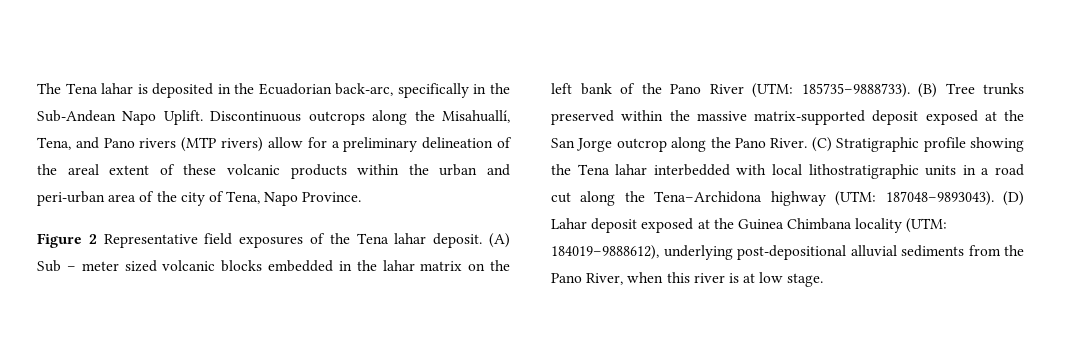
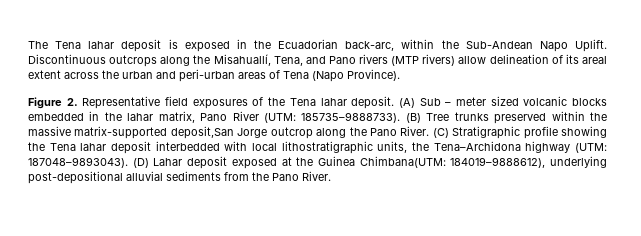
[137,83,214,98] is deposited -> [121,39,230,52] deposit is exposed
[397,83,487,98] specifically in -> [401,39,435,49] within
[307,137,418,152] for a preliminary -> (487, 60) none
[37,164,57,175] the -> [565,54,579,64] its
[159,164,511,179] [37,191,362,206] of these volcanic products within the urban and peri-urban area of the city of Tena, Napo Province. -> [64,69,400,82] across the urban and peri-urban areas of Tena (Napo Province).
[88,234,97,244] 2 -> [66,98,78,106] 2.
[420,260,510,271] [551,83,662,95] matrix on the left bank of the -> [158,111,195,123] matrix,
[872,110,1024,125] [551,138,575,148] deposit exposed at the San -> [170,126,234,139] deposit,San
(648, 169) none -> [111,141,151,154] deposit
[925,164,1024,176] [551,191,616,206] units in a road cut along -> [377,141,408,153] units,
[787,218,948,233] Chimbana locality (UTM: -> [359,156,446,168] Chimbana(UTM:
[586,272,824,287] River, when this river is at low stage. -> [302,171,331,181] River.

